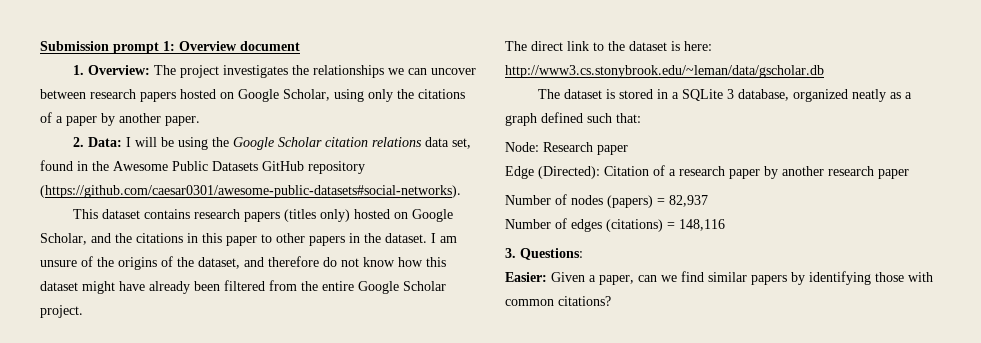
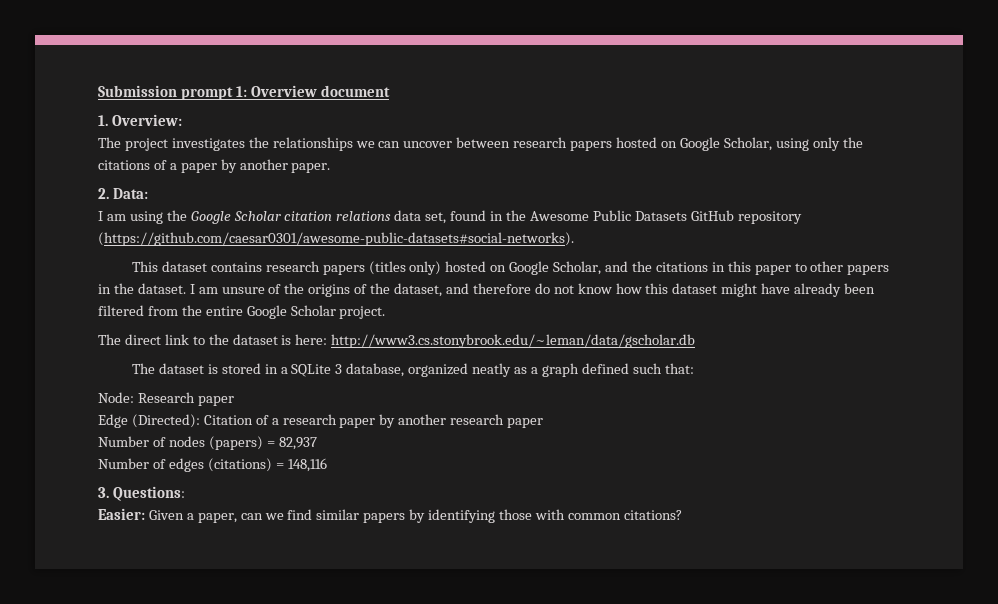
(150, 70) none -> (182, 120) //
[125,137,174,147] I will be -> [98,211,126,221] // I am

